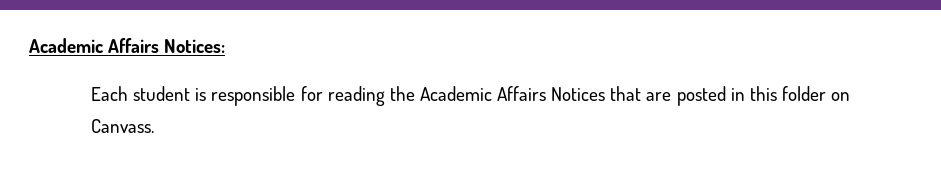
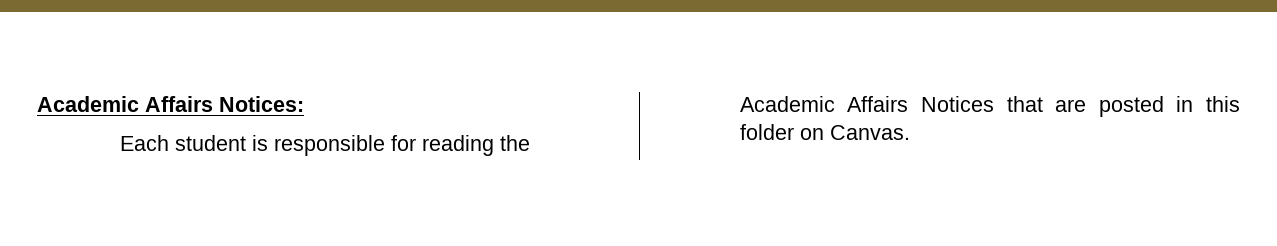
[91,119,155,133] Canvass. -> [829,125,910,140] Canvas.

